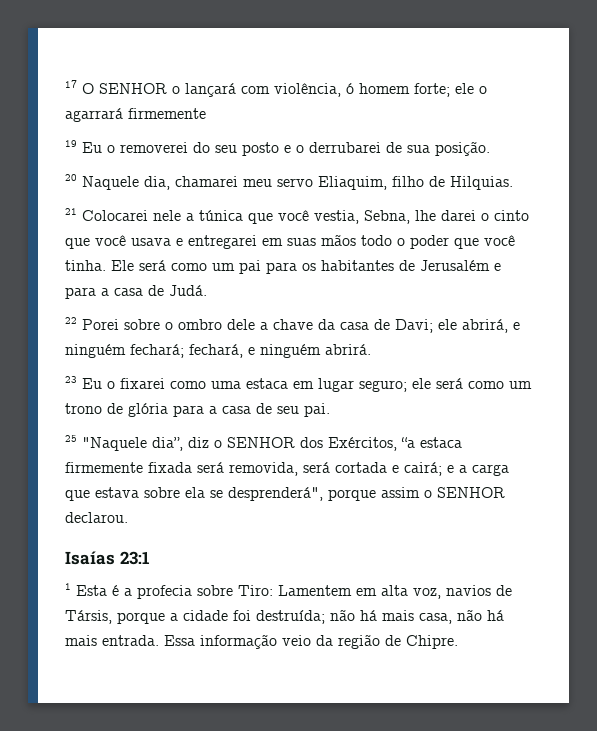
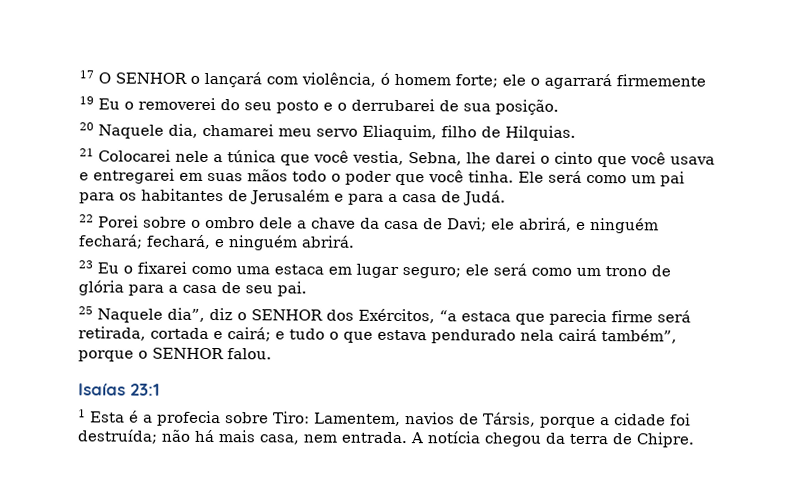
[82,437,147,451] "Naquele -> [97,308,163,323] Naquele
[65,462,509,476] [65,487,505,501] [65,512,128,523] firmemente fixada será removida, será cortada e cairá; e a carga que estava sobre ela se desprenderá", porque assim o SENHOR declarou. -> [515,309,691,326] [78,326,677,344] [78,347,272,362] que parecia firme será retirada, cortada e cairá; e tudo o que estava pendurado nela cairá também”, porque o SENHOR falou.
[278,585,441,599] Lamentem em alta voz, -> [314,412,401,427] Lamentem,
[457,609,504,621] [65,634,380,649] não há mais entrada. Essa informação veio da região -> [303,431,608,447] nem entrada. A notícia chegou da terra

